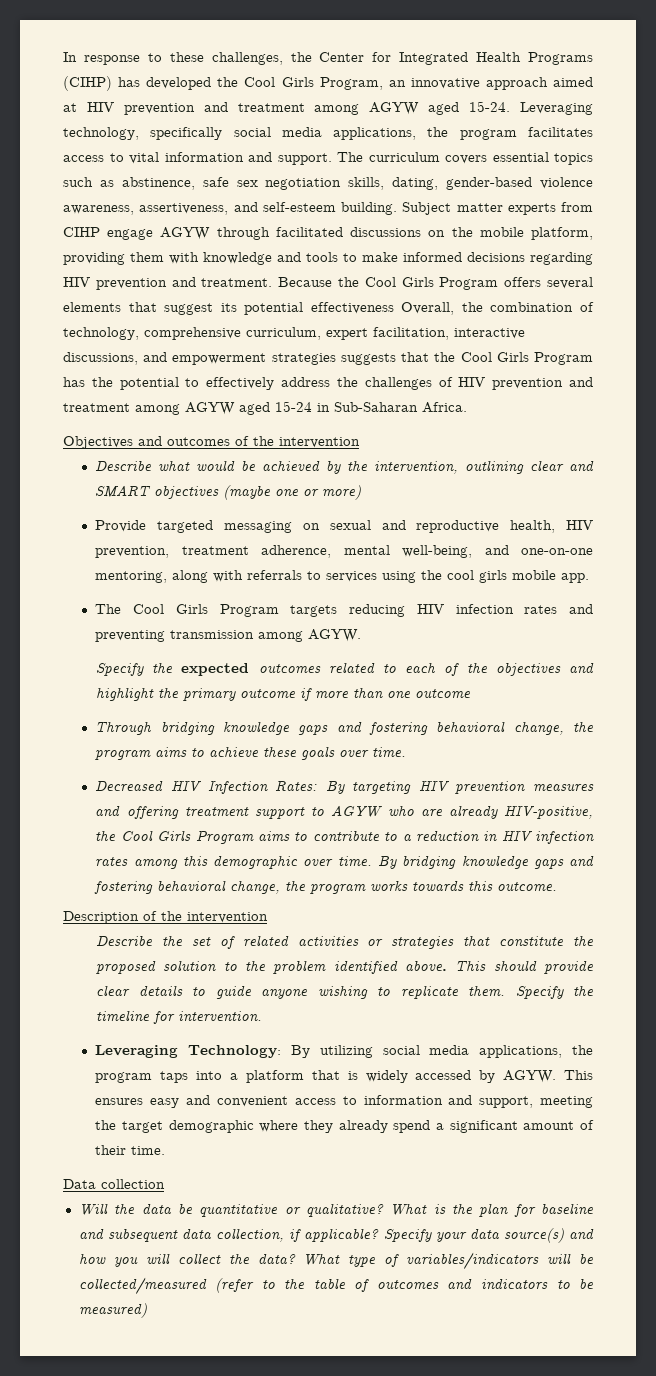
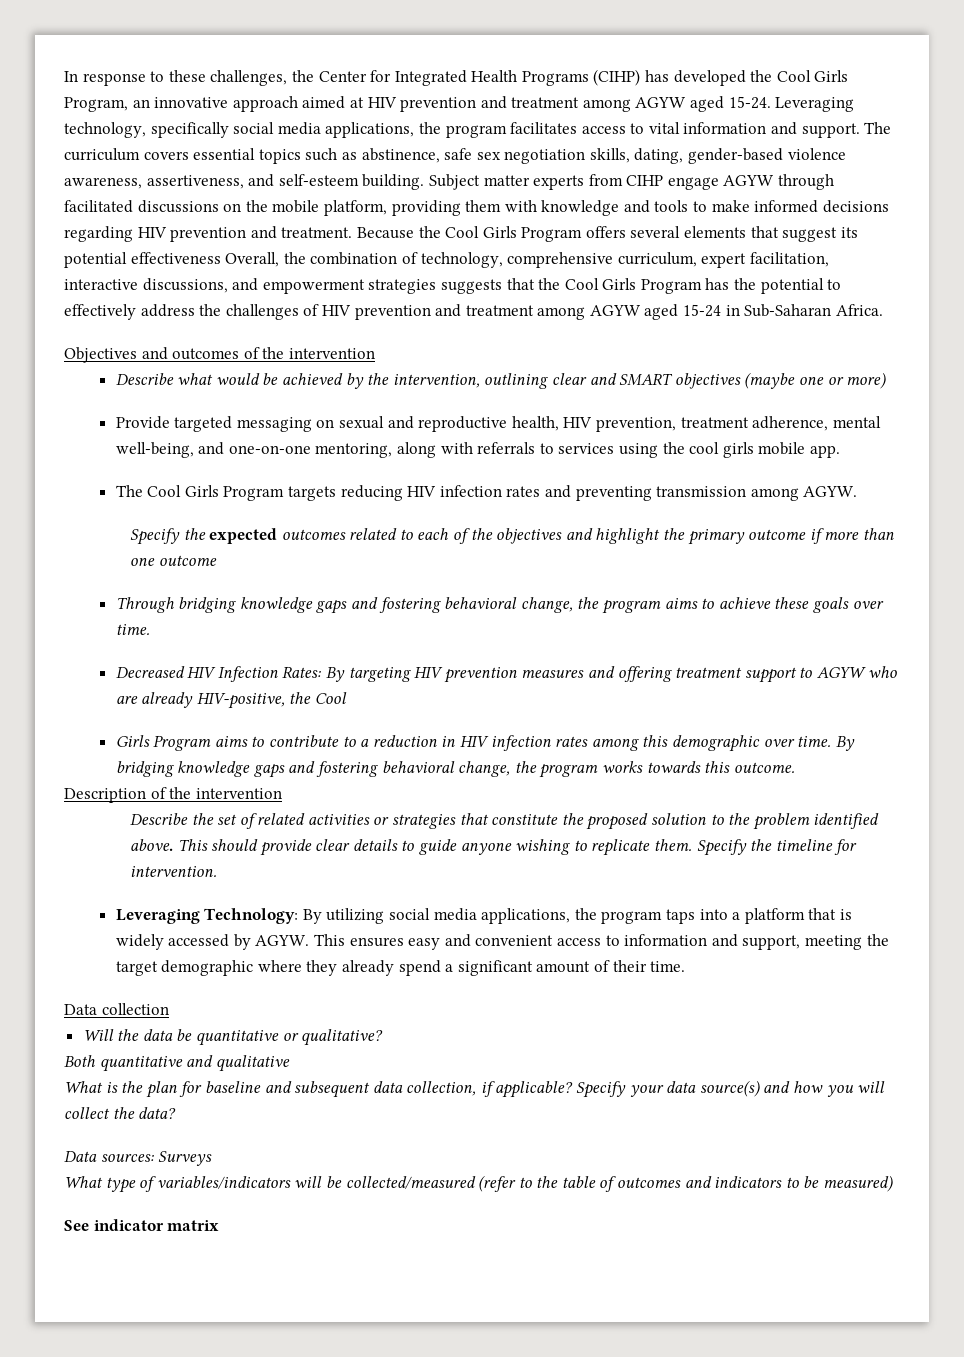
(153, 835) none -> (348, 698) //
(384, 1210) none -> [64,1055,290,1072] // Both quantitative and qualitative //
(296, 1258) none -> [64,1151,213,1166] // Data sources: Surveys //
(147, 1310) none -> [64,1219,220,1231] // See indicator matrix

